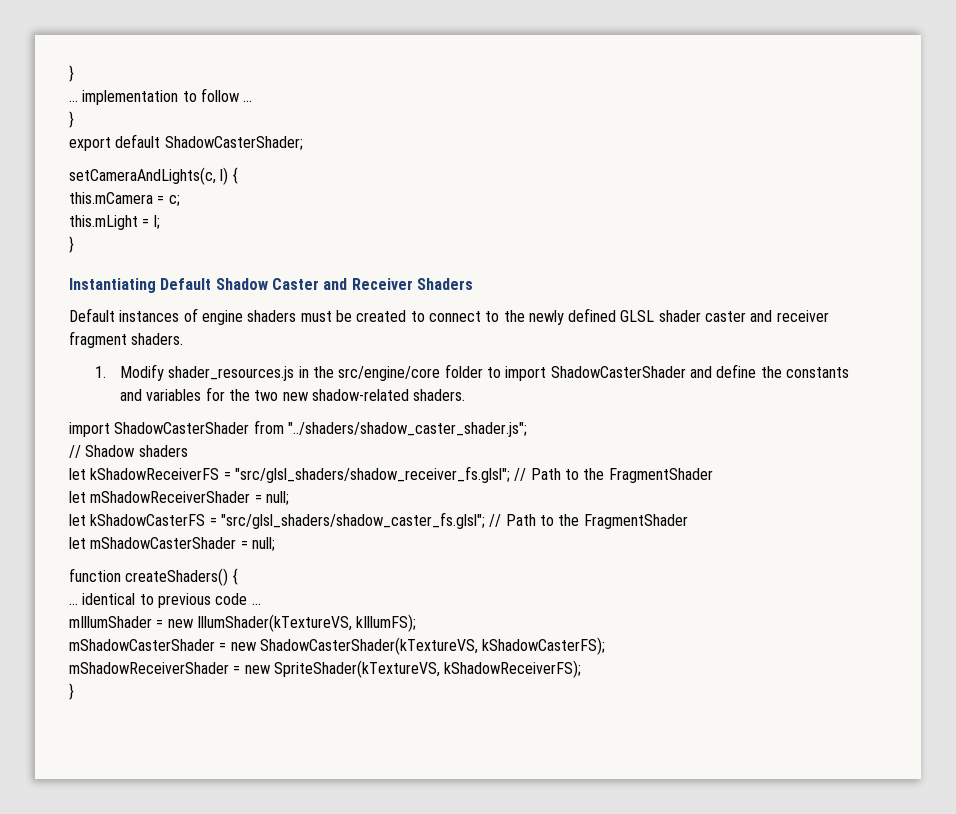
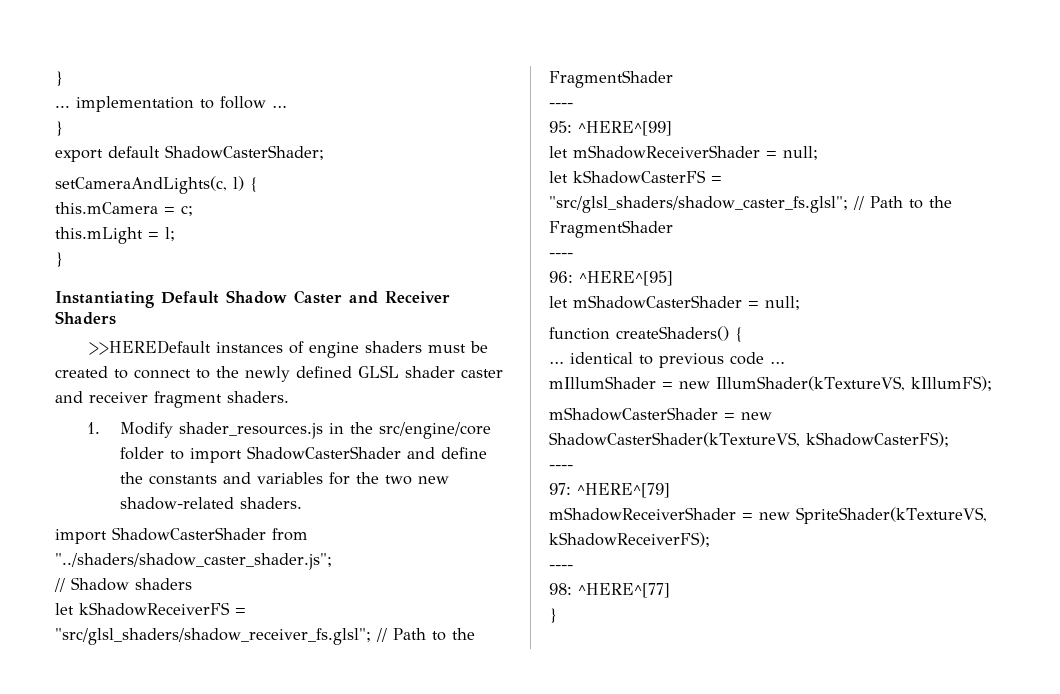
[69,308,115,322] Default -> [88,340,211,355] >>HEREDefault
(713, 475) none -> [549,103,573,108] [549,121,672,136] // ---- // 95: ^HERE^[99]
(688, 521) none -> [549,253,573,258] [549,271,673,286] // ---- // 96: ^HERE^[95]
(606, 646) none -> [549,465,573,470] [549,483,670,498] // ---- // 97: ^HERE^[79]
(582, 669) none -> [549,565,573,570] [549,583,670,598] // ---- // 98: ^HERE^[77]

